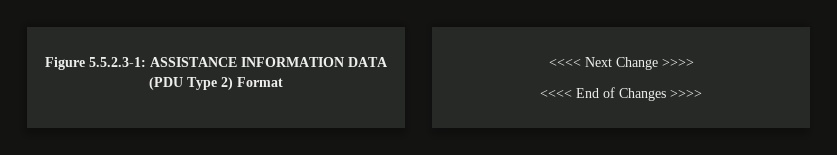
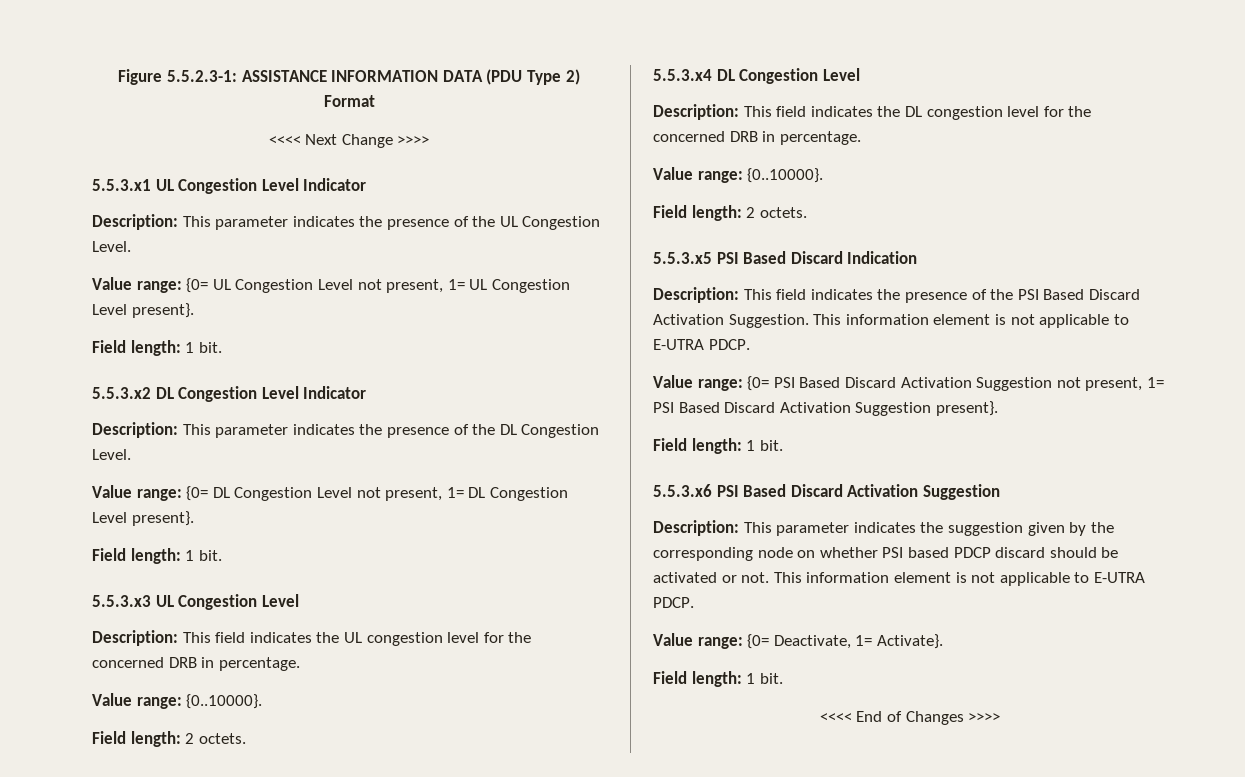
(694, 62) none -> [92,178,367,194] [92,214,601,230] [92,241,131,252] [92,277,570,293] [92,303,194,318] [92,340,222,356] [92,386,367,402] [92,422,600,438] [92,449,131,460] [92,485,568,501] [92,511,194,526] [92,548,222,564] [92,594,299,610] [92,630,532,646] [92,657,300,671] [92,693,263,709] [92,731,246,747] [653,68,860,84] [653,104,1092,120] [653,131,861,145] [653,167,824,183] [653,205,807,221] [653,251,918,264] [653,287,1140,303] [653,314,1129,328] [653,339,750,350] [653,375,1164,391] [653,401,998,416] [653,438,783,454] [653,484,1000,500] [653,520,1114,536] [653,547,1119,561] [653,572,1145,586] [653,597,694,608] [653,633,943,649] [653,671,783,687] // 5.5.3.x1 UL Congestion Level Indicator // Description: This parameter indicates the presence of the UL Congestion Level. // Value range: {0= UL Congestion Level not present, 1= UL Congestion Level present}. // Field length: 1 bit. // 5.5.3.x2 DL Congestion Level Indicator // Description: This parameter indicates the presence of the DL Congestion Level. // Value range: {0= DL Congestion Level not present, 1= DL Congestion Level present}. // Field length: 1 bit. // 5.5.3.x3 UL Congestion Level // Description: This field indicates the UL congestion level for the concerned DRB in percentage. // Value range: {0..10000}. // Field length: 2 octets. // 5.5.3.x4 DL Congestion Level // Description: This field indicates the DL congestion level for the concerned DRB in percentage. // Value range: {0..10000}. // Field length: 2 octets. // 5.5.3.x5 PSI Based Discard Indication // Description: This field indicates the presence of the PSI Based Discard Activation Suggestion. This information element is not applicable to E-UTRA PDCP. // Value range: {0= PSI Based Discard Activation Suggestion not present, 1= PSI Based Discard Activation Suggestion present}. // Field length: 1 bit. // 5.5.3.x6 PSI Based Discard Activation Suggestion // Description: This parameter indicates the suggestion given by the corresponding node on whether PSI based PDCP discard should be activated or not. This information element is not applicable to E-UTRA PDCP. // Value range: {0= Deactivate, 1= Activate}. // Field length: 1 bit.

